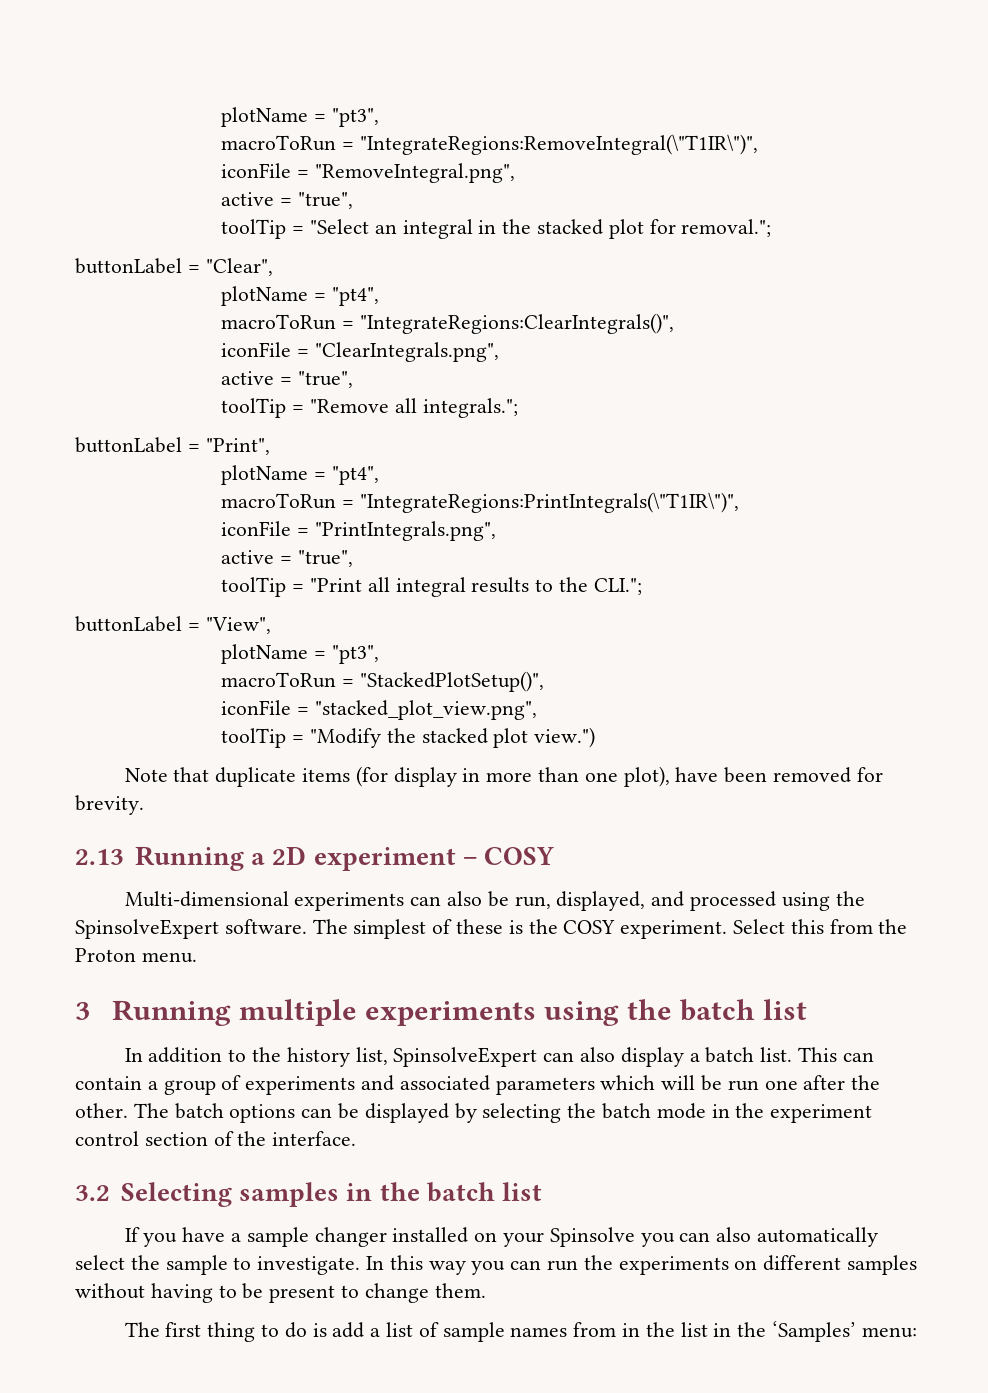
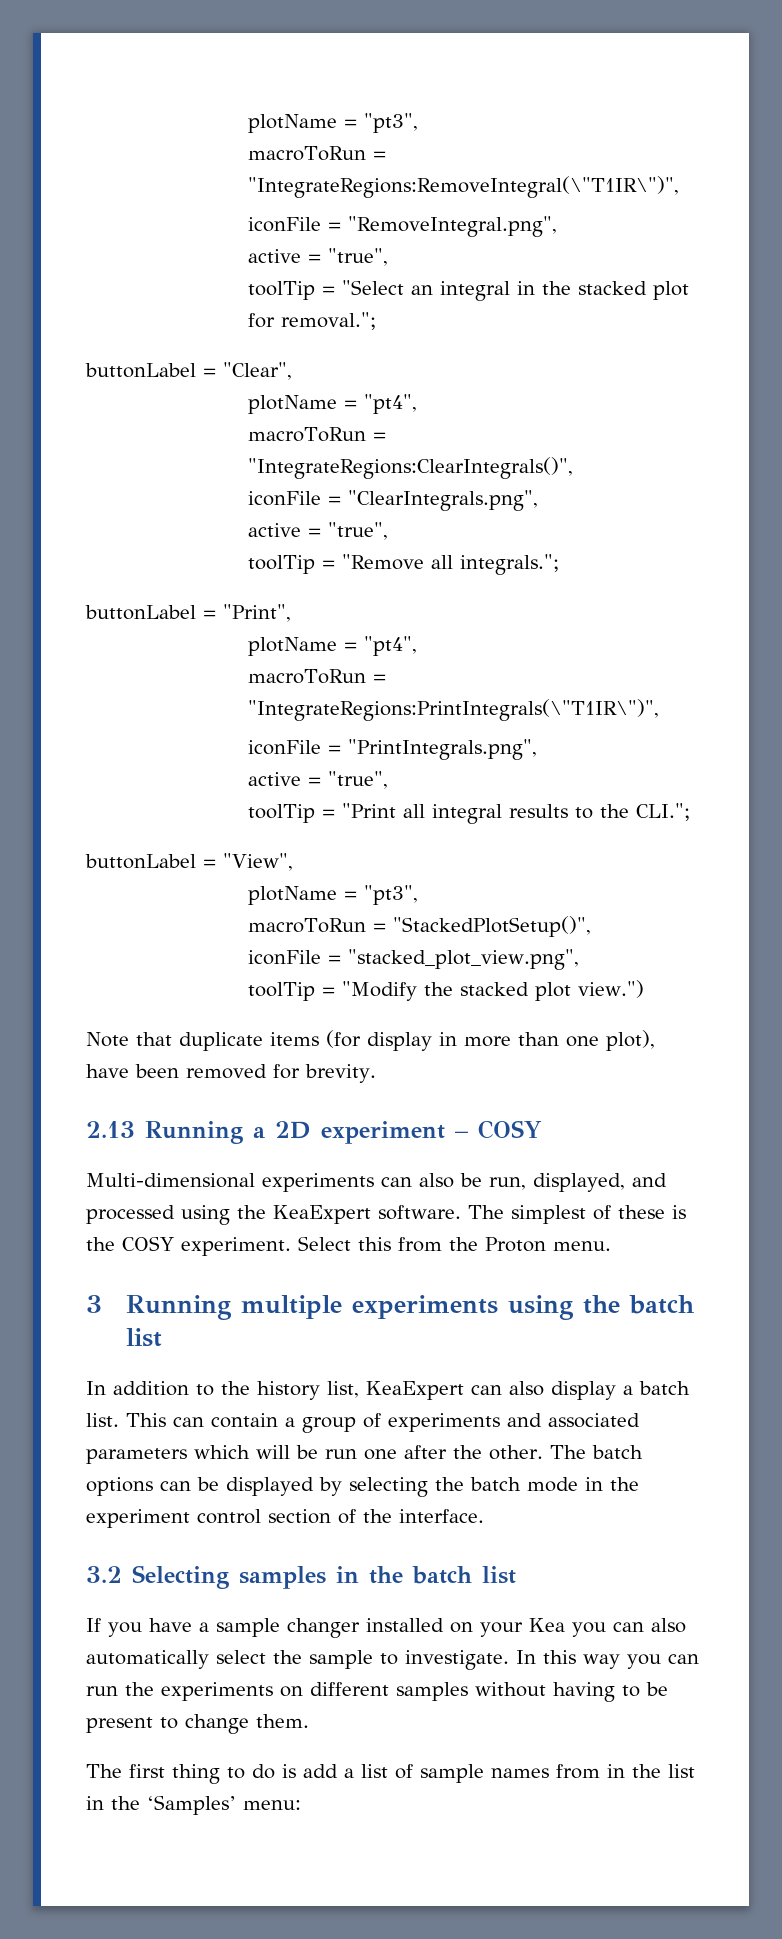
[75,919,219,939] SpinsolveExpert -> [273,1205,371,1224] KeaExpert
[393,1047,538,1067] SpinsolveExpert -> [366,1381,464,1400] KeaExpert
[549,1227,635,1247] Spinsolve -> [529,1618,565,1632] Kea

